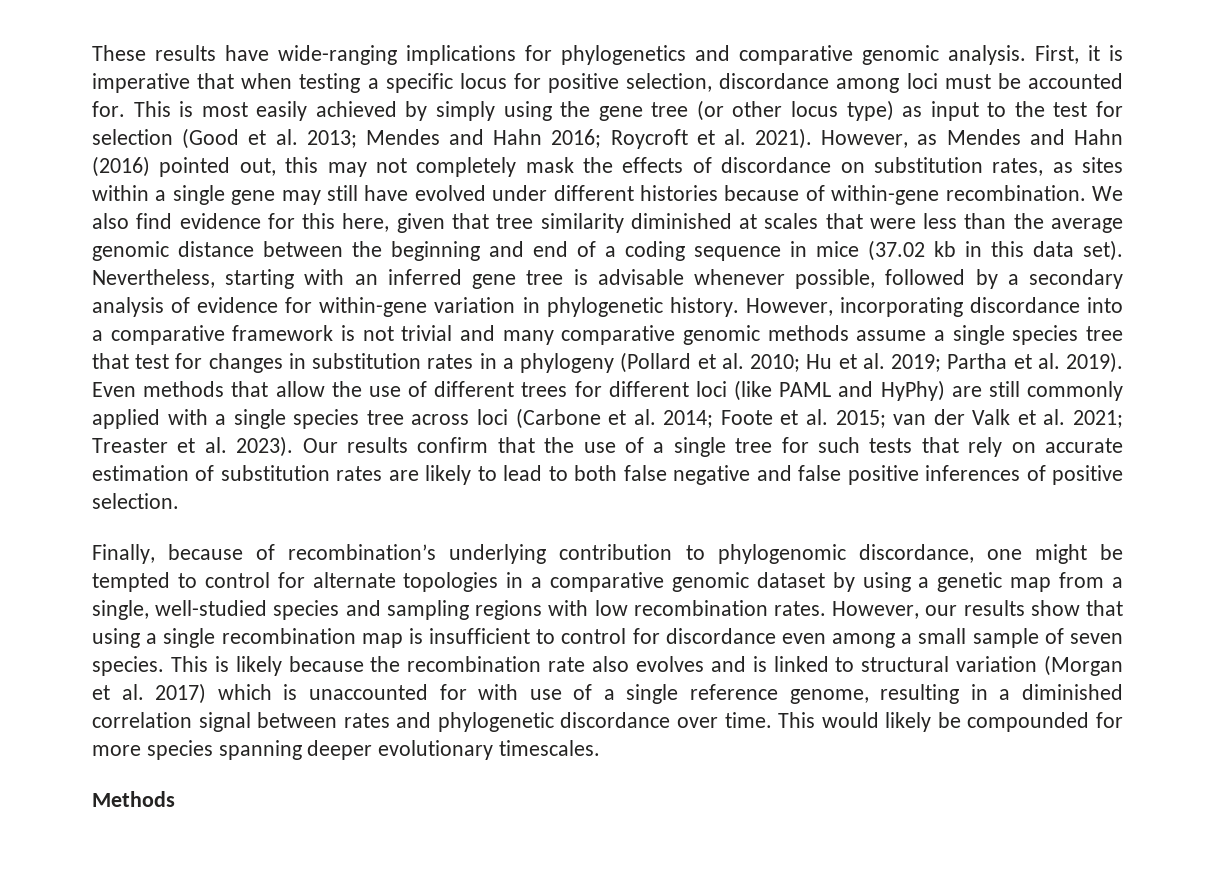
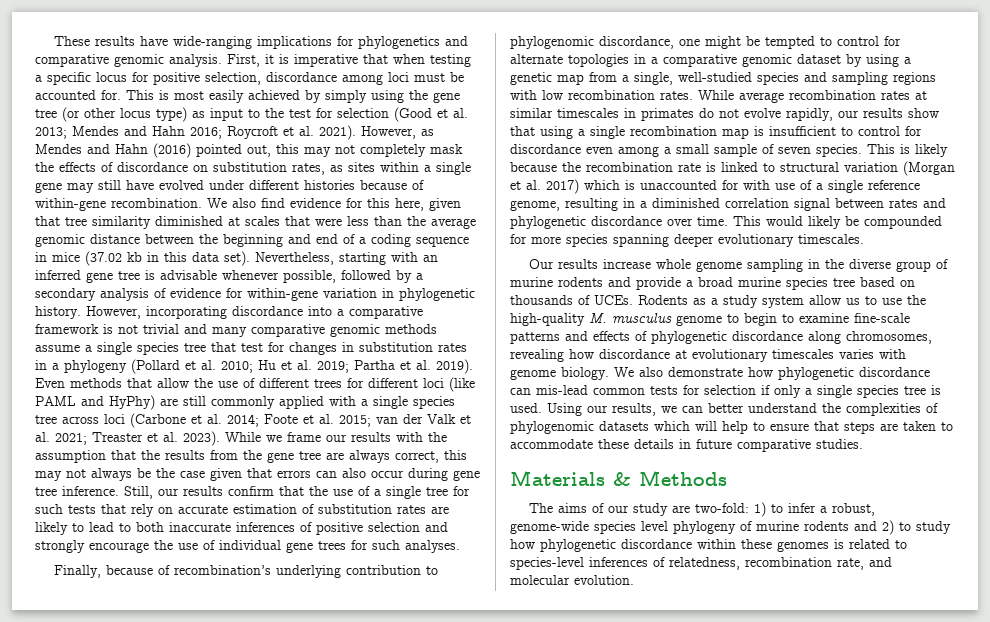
[302,438,338,453] Our -> [225,432,447,442] [35,450,467,463] [35,468,480,481] [35,486,179,499] While we frame our results with the assumption that the results from the gene tree are always correct, this may not always be the case given that errors can also occur during gene tree inference. Still, our
[623,465,1123,485] [92,493,179,509] false negative and false positive inferences of positive selection. -> [169,522,448,535] [35,540,460,553] inaccurate inferences of positive selection and strongly encourage the use of individual gene trees for such analyses.
[832,601,920,619] However, -> [698,90,927,103] [510,108,833,121] While average recombination rates at similar timescales in primates do not evolve rapidly,
[592,656,746,672] also evolves and -> (701, 167) none
[92,791,175,807] Methods -> [528,259,948,272] [510,277,915,290] [510,295,926,308] [510,312,910,326] [510,331,932,344] [510,349,906,362] [510,367,930,380] [510,385,941,398] [510,403,938,416] [510,421,953,434] [510,439,863,452] [510,470,727,486] [528,502,875,517] [510,520,951,535] [510,539,907,552] [510,557,892,570] [510,575,634,585] Our results increase whole genome sampling in the diverse group of murine rodents and provide a broad murine species tree based on thousands of UCEs. Rodents as a study system allow us to use the high-quality M. musculus genome to begin to examine fine-scale patterns and effects of phylogenetic discordance along chromosomes, revealing how discordance at evolutionary timescales varies with genome biology. We also demonstrate how phylogenetic discordance can mis-lead common tests for selection if only a single species tree is used. Using our results, we can better understand the complexities of phylogenomic datasets which will help to ensure that steps are taken to accommodate these details in future comparative studies. // Materials & Methods // The aims of our study are two-fold: 1) to infer a robust, genome-wide species level phylogeny of murine rodents and 2) to study how phylogenetic discordance within these genomes is related to species-level inferences of relatedness, recombination rate, and molecular evolution.

